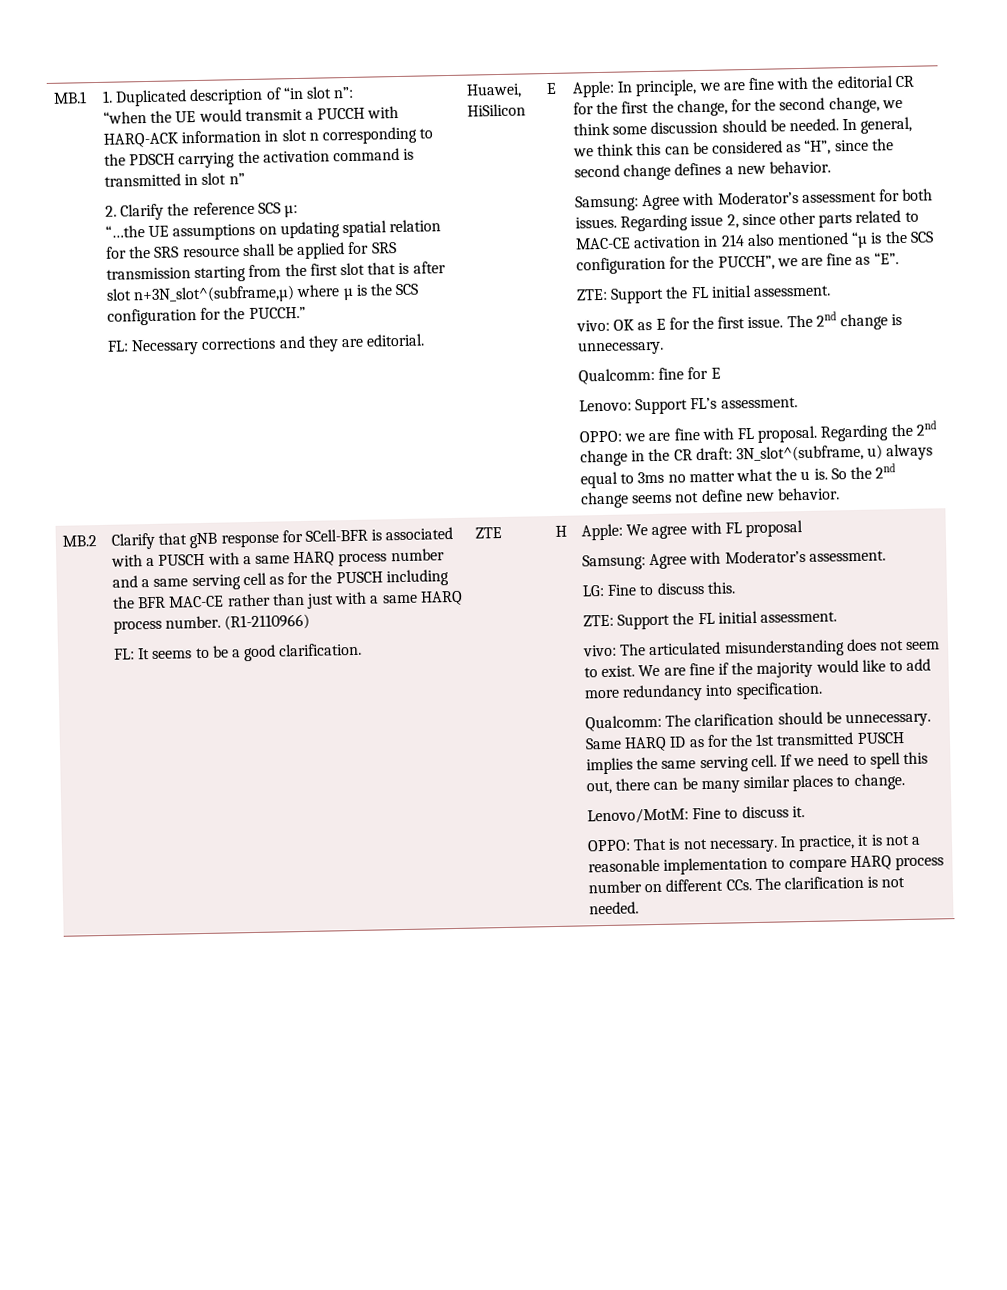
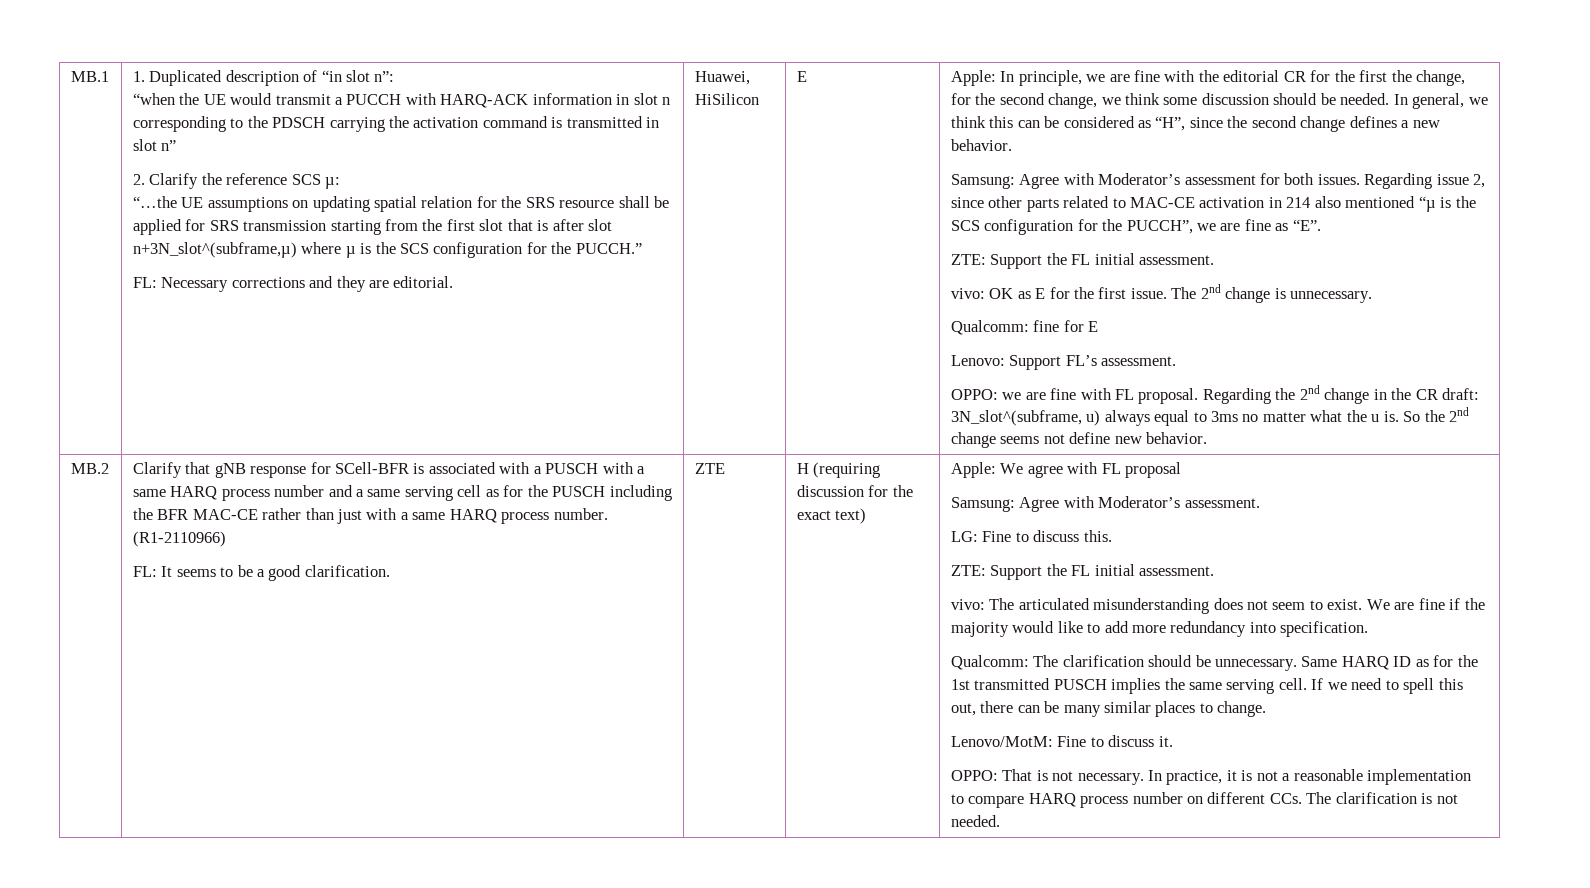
(568, 531) none -> [813,462,881,478] [796,485,913,497] [796,508,867,524] (requiring discussion for the exact text)

